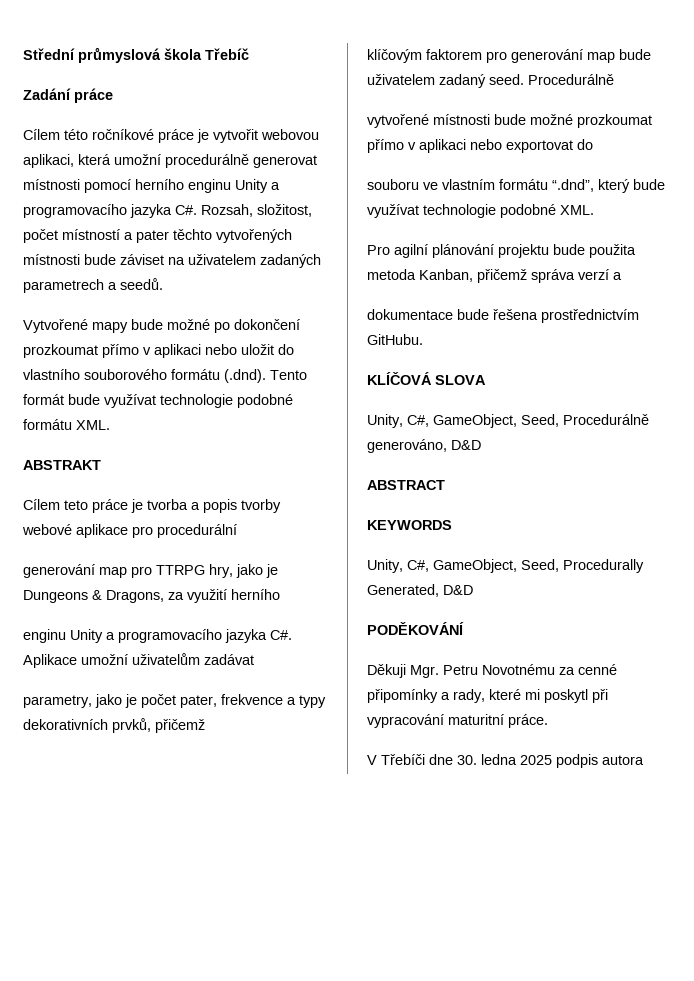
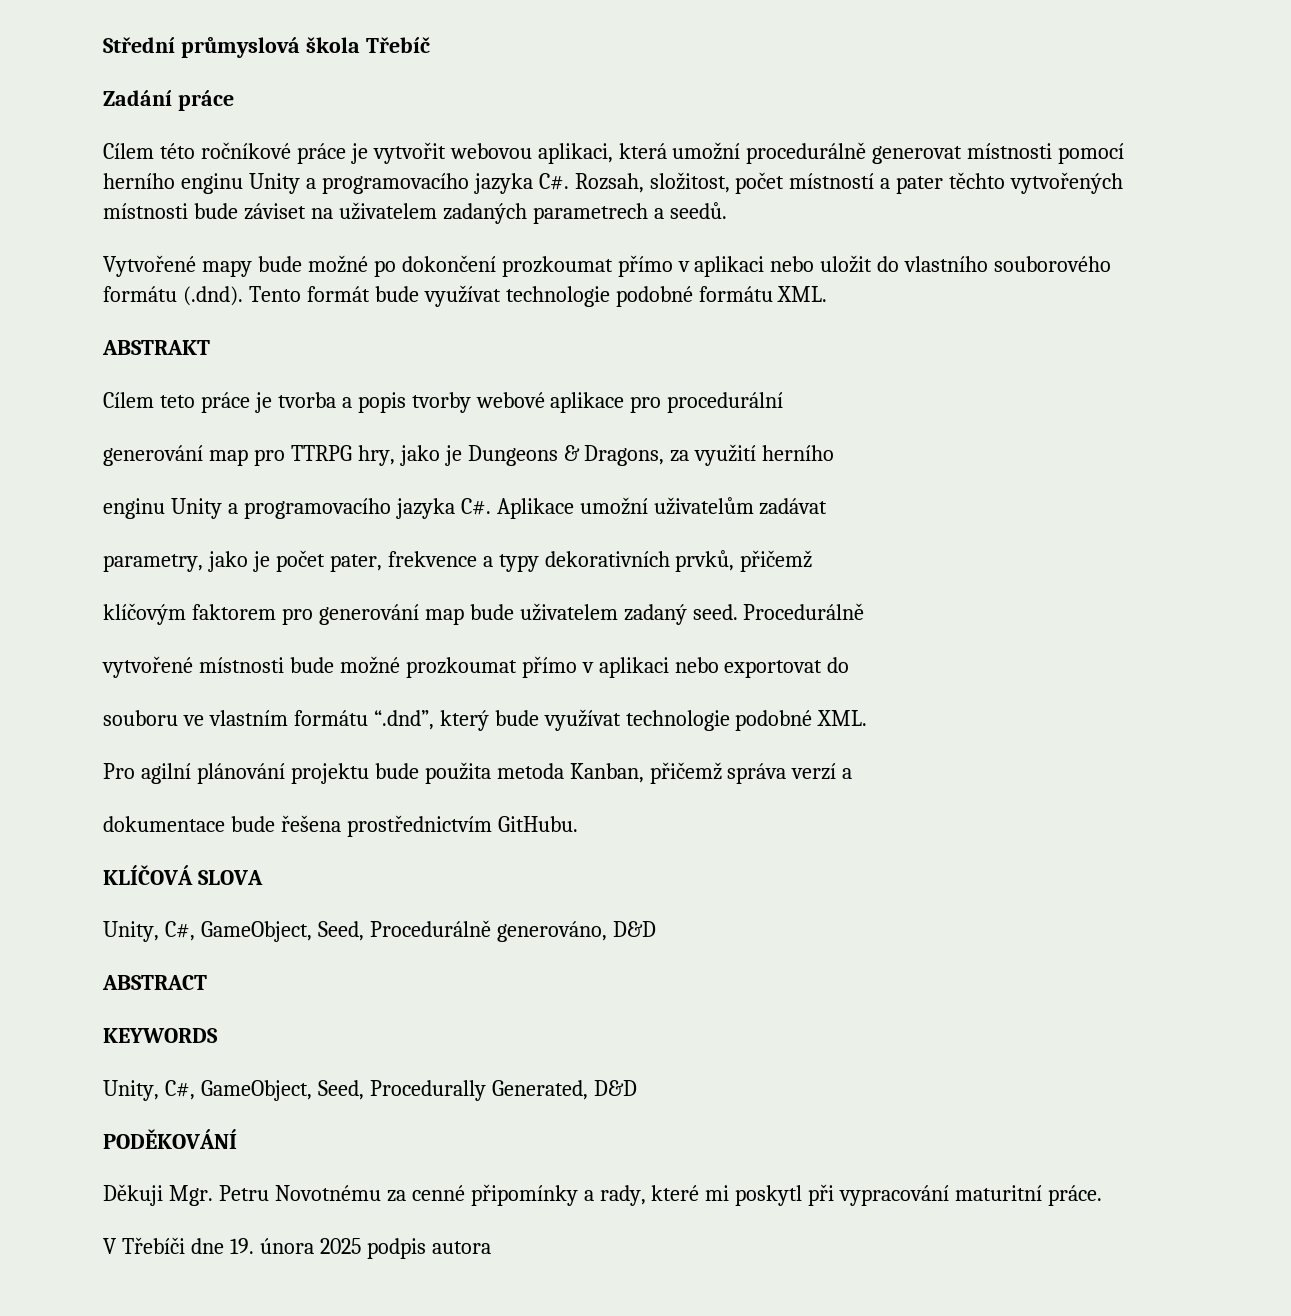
[457,754,517,765] 30. ledna -> [229,1238,314,1254] 19. února

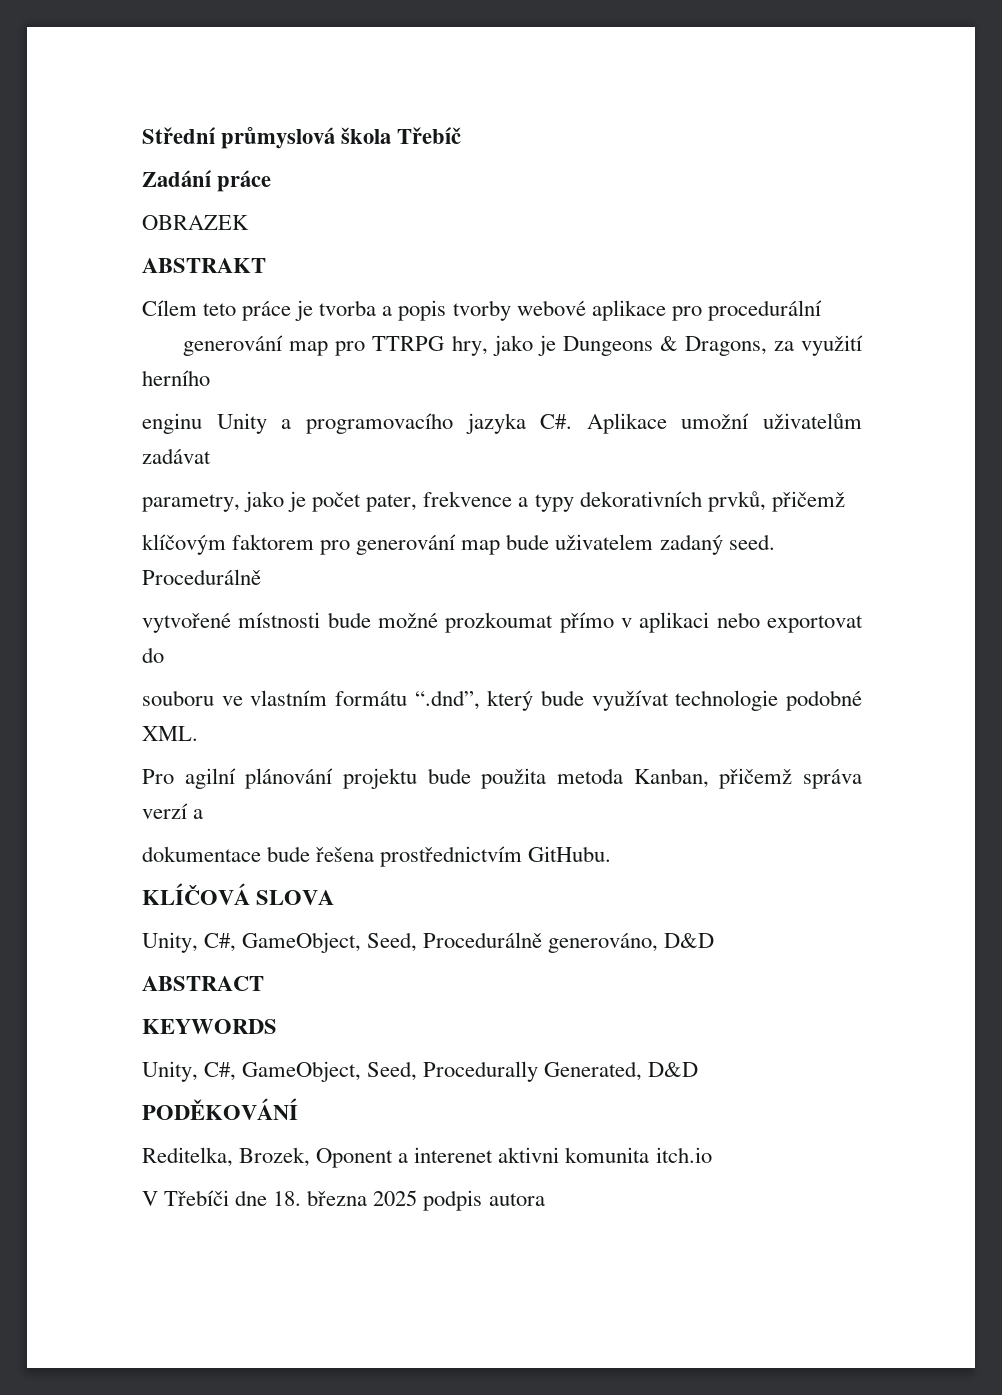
[103,142,1125,164] [103,172,1124,194] [103,202,727,224] [103,255,1112,277] [103,285,828,307] Cílem této ročníkové práce je vytvořit webovou aplikaci, která umožní procedurálně generovat místnosti pomocí herního enginu Unity a programovacího jazyka C#. Rozsah, složitost, počet místností a pater těchto vytvořených místnosti bude záviset na uživatelem zadaných parametrech a seedů. // Vytvořené mapy bude možné po dokončení prozkoumat přímo v aplikaci nebo uložit do vlastního souborového formátu (.dnd). Tento formát bude využívat technologie podobné formátu XML. -> [142,215,249,230] OBRAZEK
[103,1184,1103,1206] Děkuji Mgr. Petru Novotnému za cenné připomínky a rady, které mi poskytl při vypracování maturitní práce. -> [142,1147,712,1168] Reditelka, Brozek, Oponent a interenet aktivni komunita itch.io
[229,1238,314,1254] 19. února -> [273,1190,368,1206] 18. března

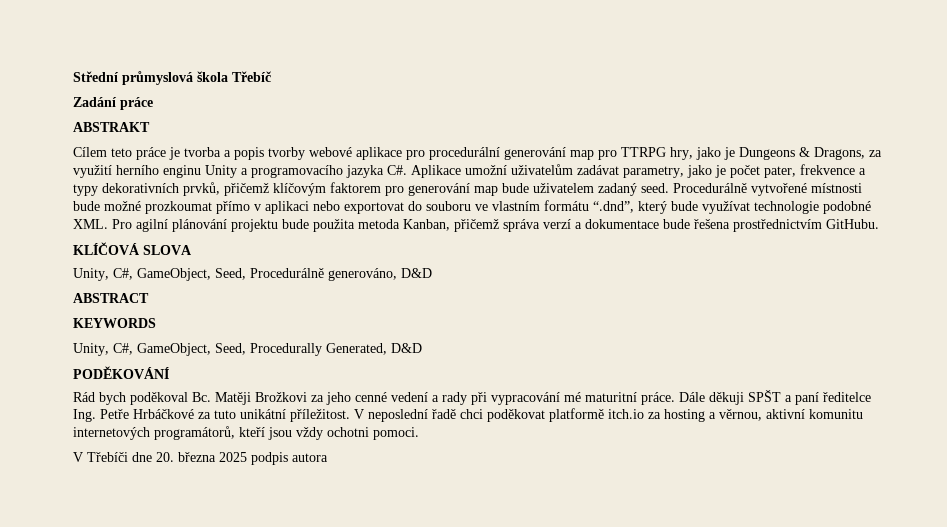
[142,215,249,230] // OBRAZEK -> (153, 103) none
(822, 310) // -> (500, 153) none
(210, 378) // -> (159, 170) none
(211, 456) // -> (619, 170) none
(845, 501) // -> (269, 189) none
(261, 577) // -> (747, 188) none
(164, 655) // -> (422, 206) none
(198, 733) // -> (108, 224) none
(204, 814) // -> (582, 225) none
[142,1147,712,1168] Reditelka, Brozek, Oponent a interenet aktivni komunita itch.io -> [73,390,871,405] [73,408,863,422] [73,426,419,440] Rád bych poděkoval Bc. Matěji Brožkovi za jeho cenné vedení a rady při vypracování mé maturitní práce. Dále děkuji SPŠT a paní ředitelce Ing. Petře Hrbáčkové za tuto unikátní příležitost. V neposlední řadě chci poděkovat platformě itch.io za hosting a věrnou, aktivní komunitu internetových programátorů, kteří jsou vždy ochotni pomoci.
[273,1191,302,1206] 18. -> [156,452,174,462] 20.

